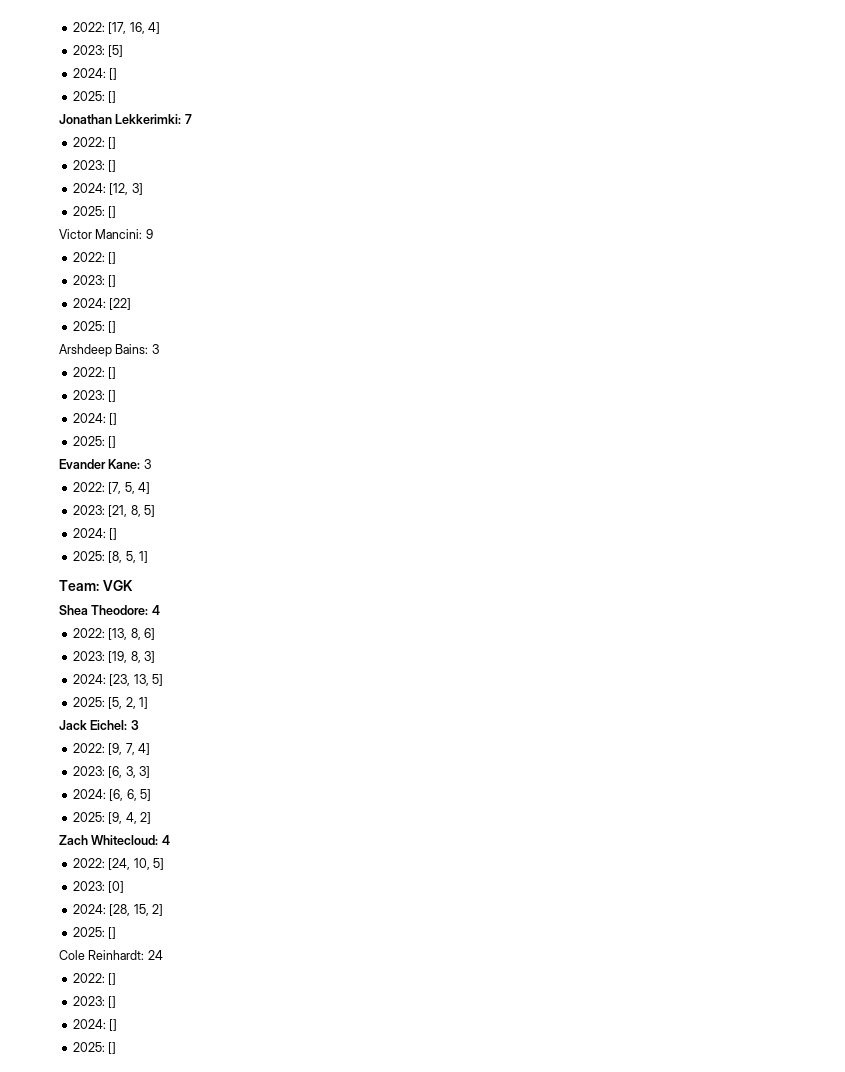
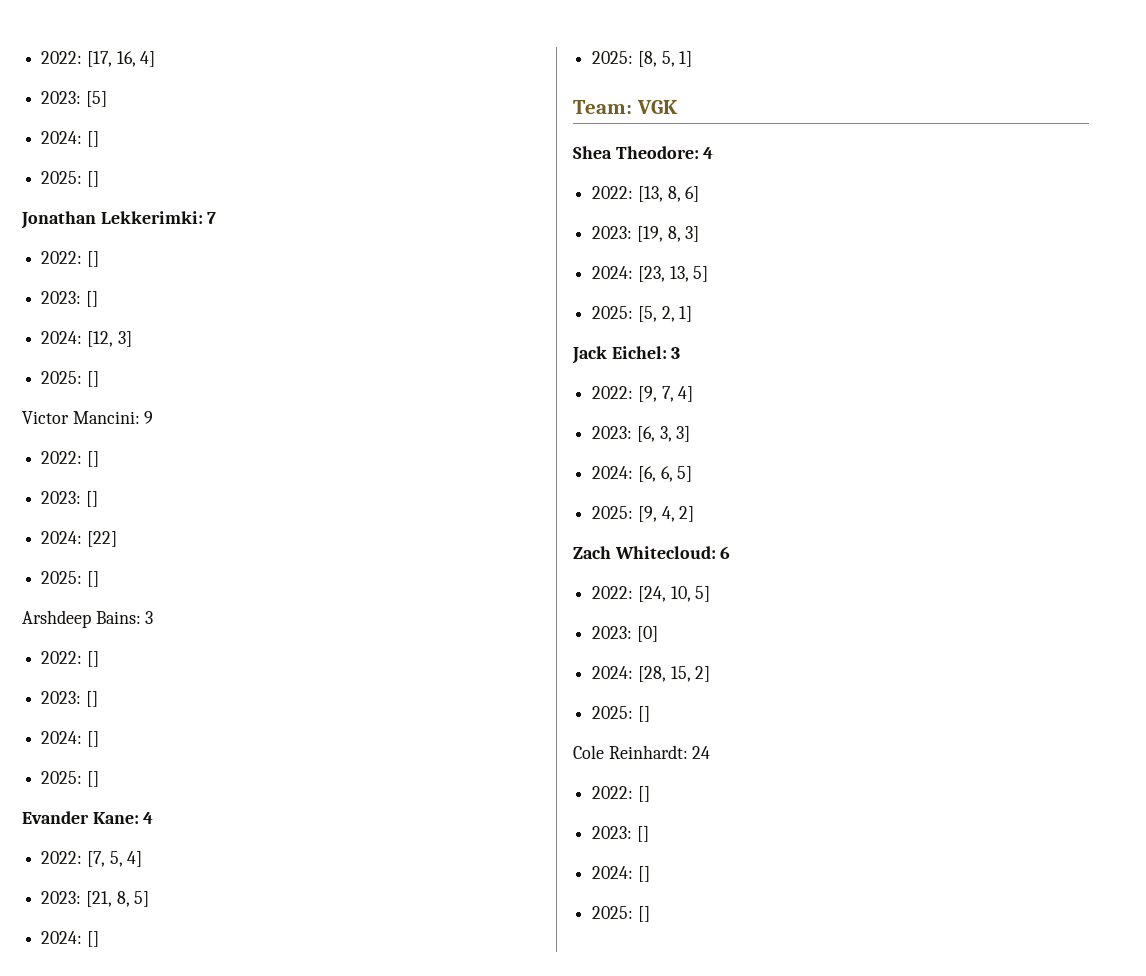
[143,459,151,469] 3 -> [143,812,154,824] 4
[161,835,170,845] 4 -> [720,546,731,559] 6

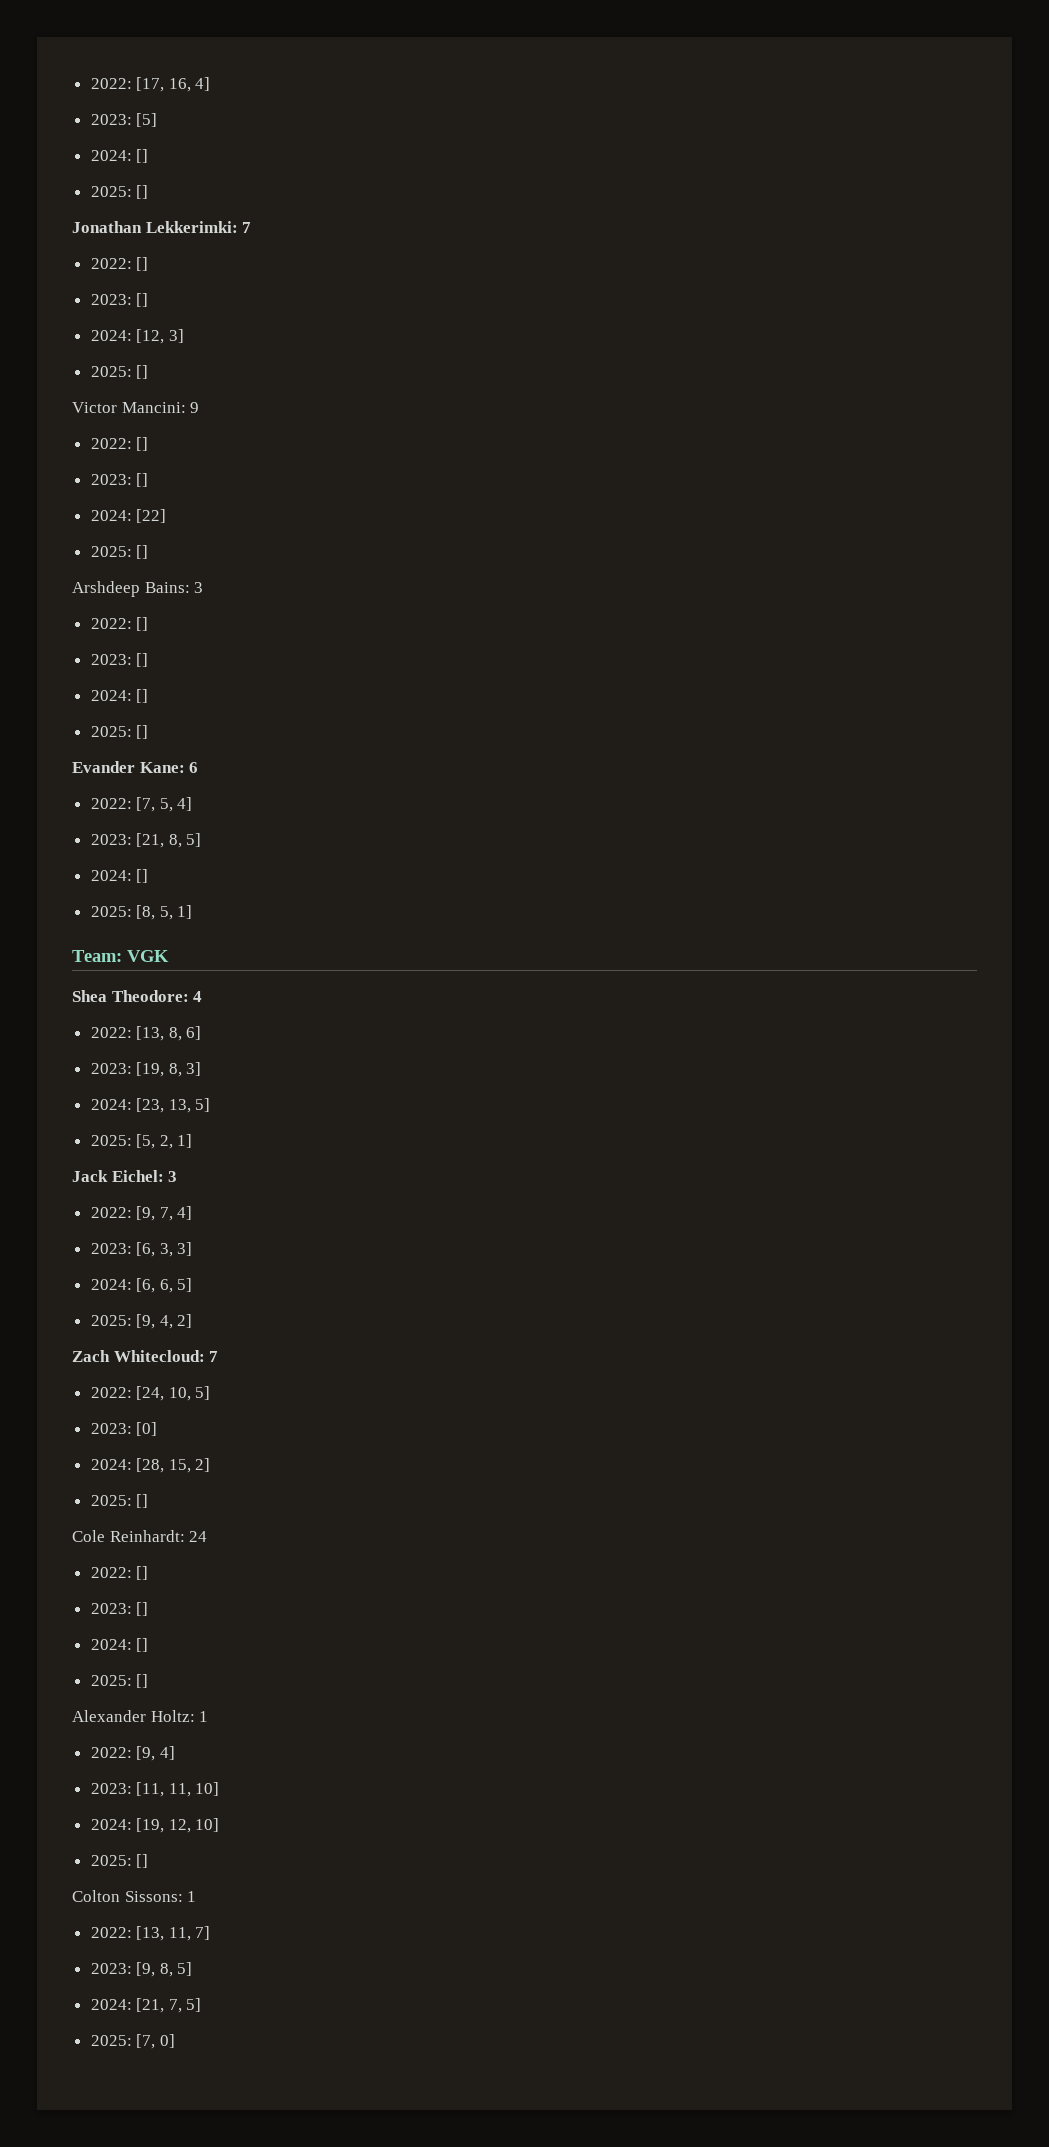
[143,812,154,824] 4 -> [189,762,199,773] 6
[720,546,731,559] 6 -> [209,1351,219,1362] 7
(650, 914) none -> [72,1710,209,1722] [90,1746,175,1761] [90,1782,220,1797] [90,1818,220,1833] [90,1854,149,1868] [72,1890,197,1902] [90,1926,211,1941] [90,1962,193,1977] [90,1998,202,2013] [90,2034,175,2049] // Alexander Holtz: 1 // 2022: [9, 4] // 2023: [11, 11, 10] // 2024: [19, 12, 10] // 2025: [] // Colton Sissons: 1 // 2022: [13, 11, 7] // 2023: [9, 8, 5] // 2024: [21, 7, 5] // 2025: [7, 0]

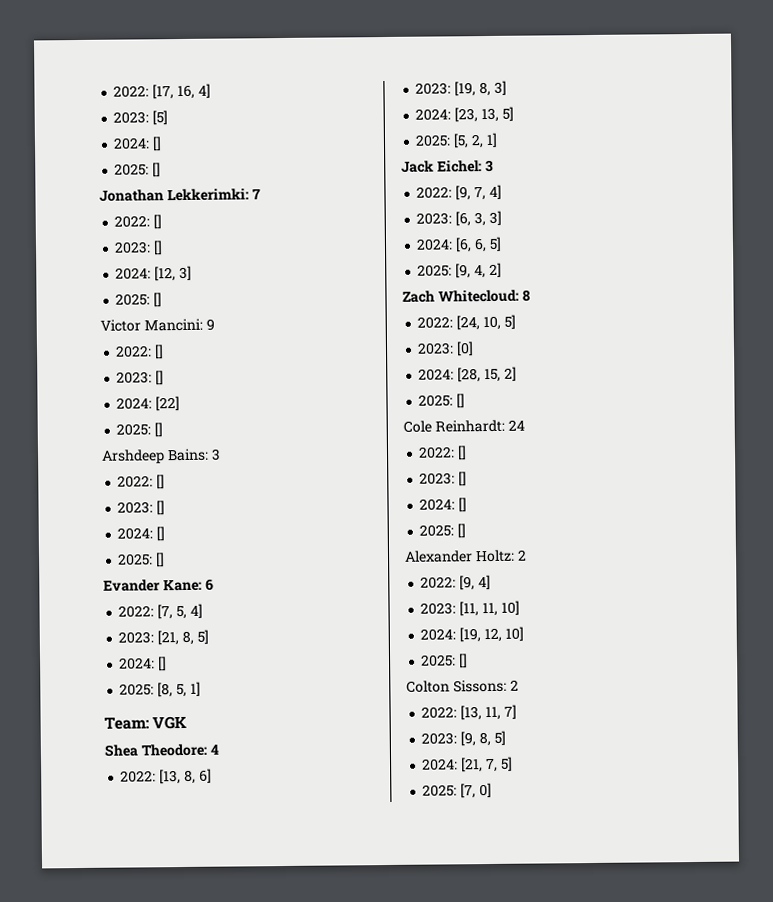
[209,1351,219,1362] 7 -> [521,289,531,302] 8
[199,1711,209,1722] 1 -> [516,549,527,561] 2
[187,1891,197,1902] 1 -> [509,679,519,691] 2

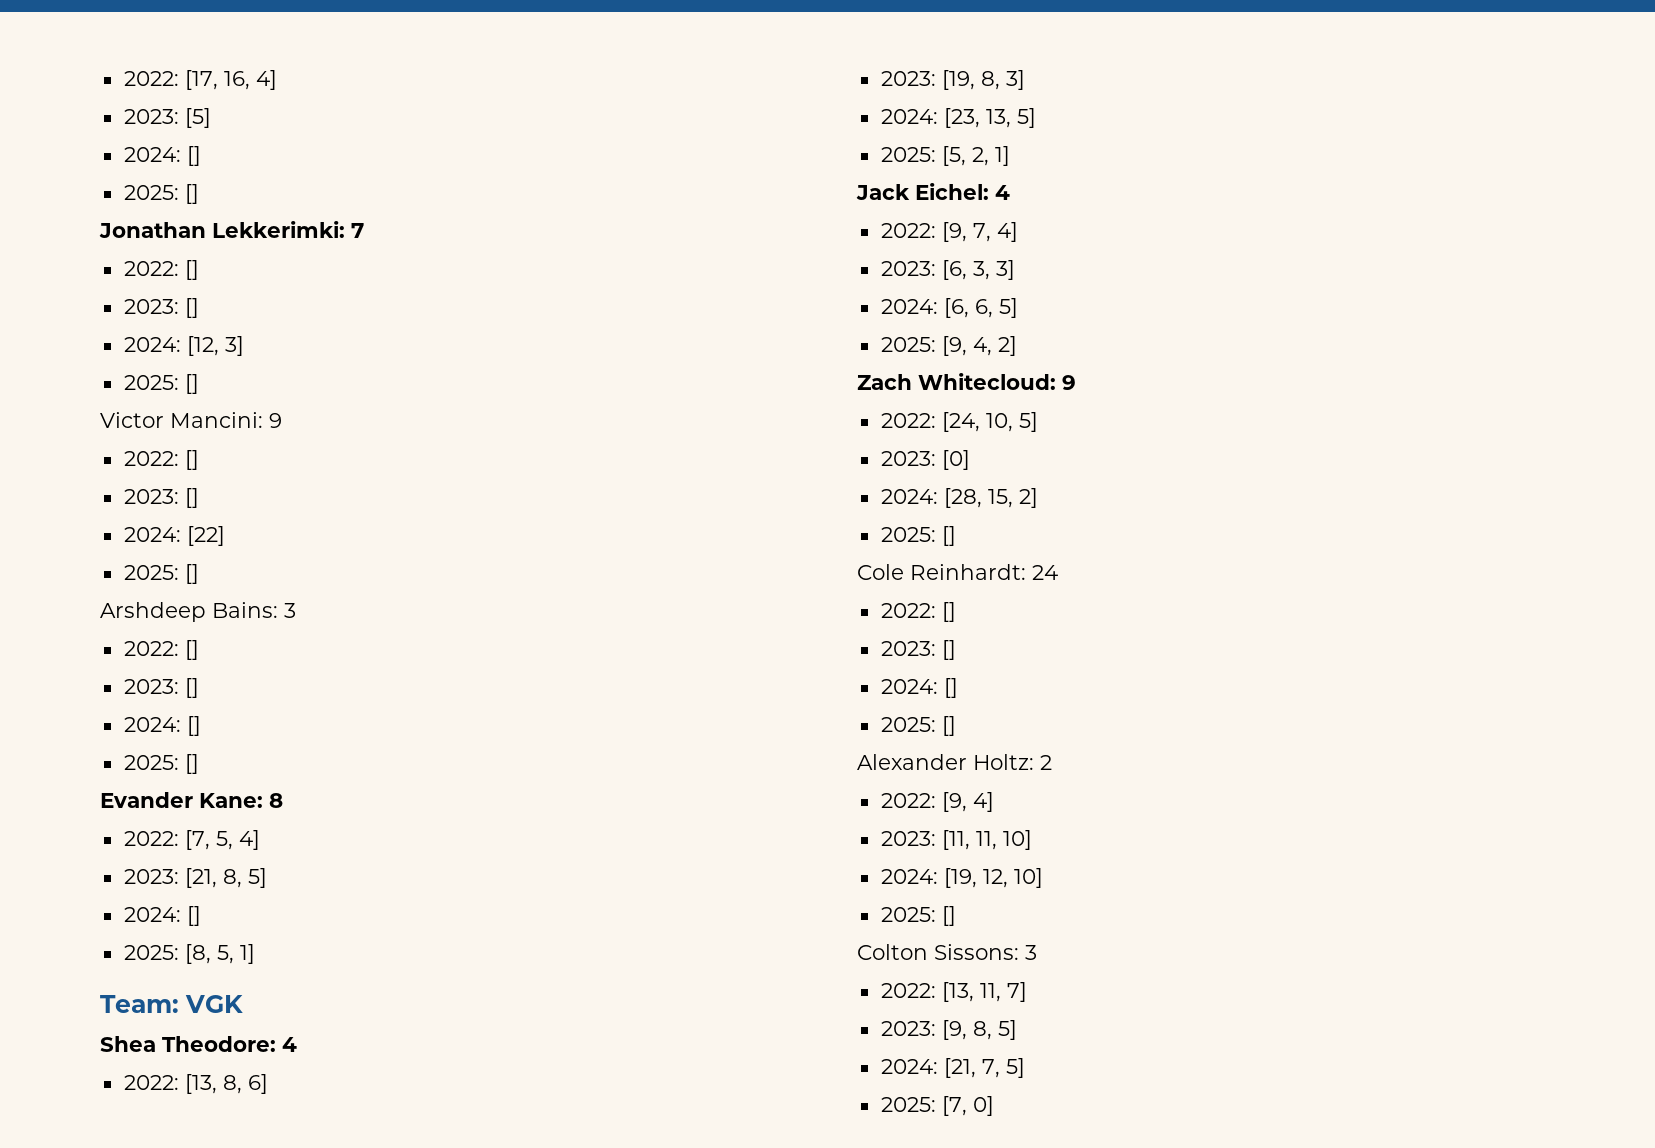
[204,578,214,591] 6 -> [269,793,283,808] 8
[484,159,494,173] 3 -> [995,185,1010,200] 4
[521,289,531,302] 8 -> [1062,375,1076,390] 9
[509,679,519,691] 2 -> [1025,945,1037,960] 3

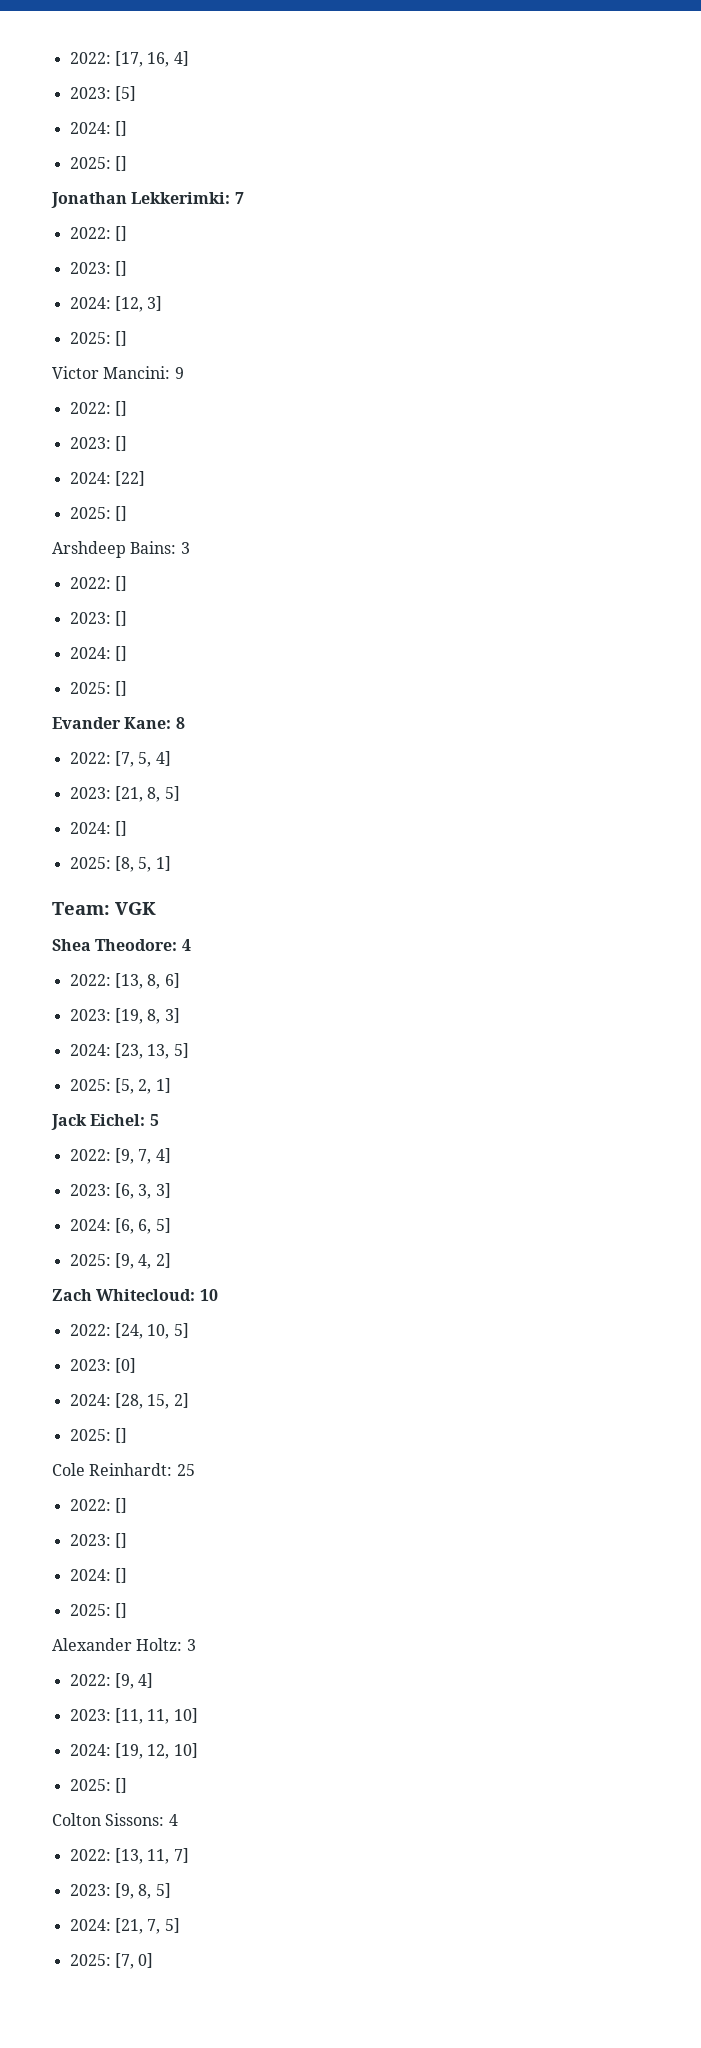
[995,185,1010,200] 4 -> [149,1114,159,1126] 5
[1062,375,1076,390] 9 -> [199,1289,218,1301] 10
[1032,565,1058,580] 24 -> [176,1464,195,1476] 25
[1040,755,1052,770] 2 -> [186,1639,196,1651] 3
[1025,945,1037,960] 3 -> [168,1814,178,1826] 4

